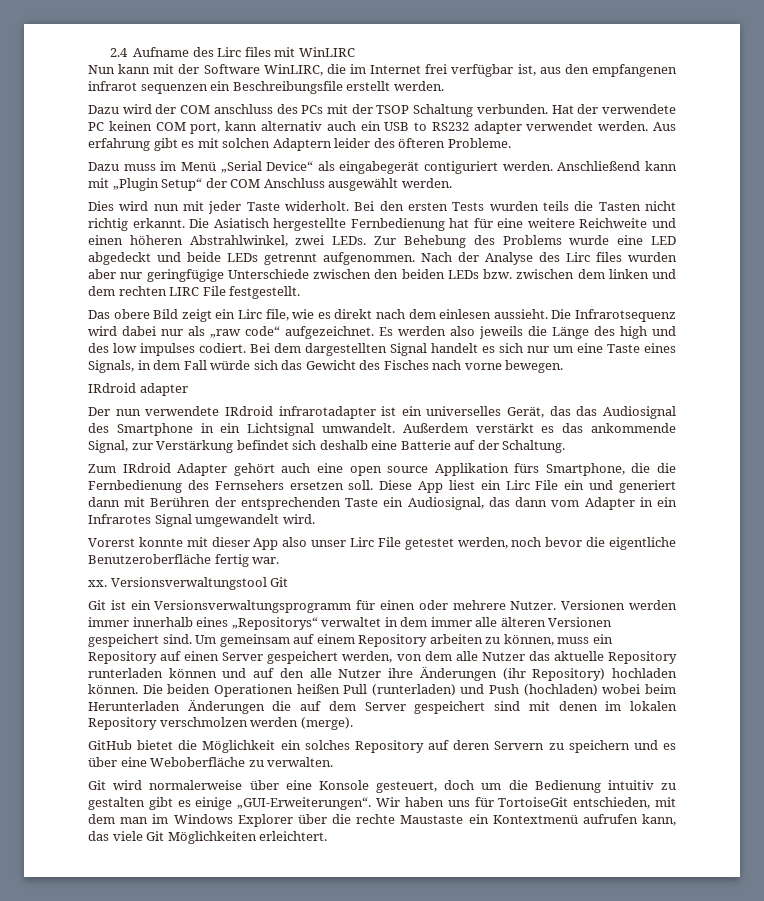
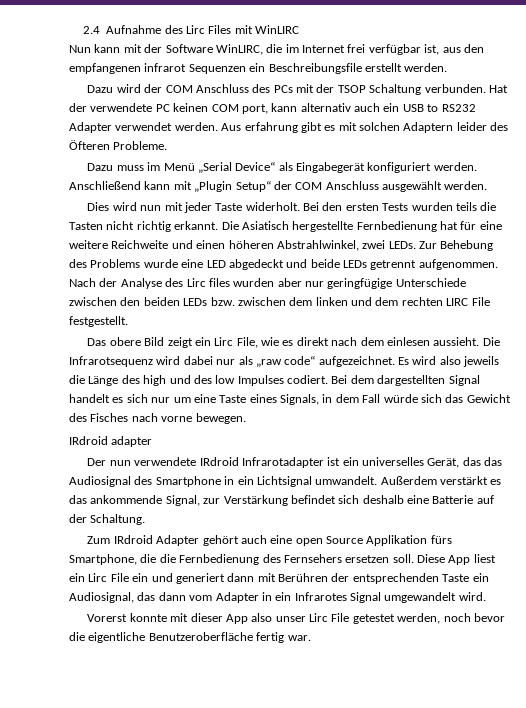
[133,47,271,57] Aufname des Lirc files -> [106,25,232,34] Aufnahme des Lirc Files
[140,84,208,94] sequenzen -> [188,64,246,74] Sequenzen
[213,104,273,114] anschluss -> [195,84,249,93] Anschluss
[473,121,522,134] adapter -> [69,122,112,133] Adapter
[398,138,446,148] öfteren -> [69,140,110,150] Öfteren
[339,161,499,174] eingabegerät contiguriert -> [296,162,432,173] Eingabegerät konfiguriert
[265,309,289,321] file, -> [236,337,258,348] File,
[398,326,446,336] werden -> [412,356,437,365] wird
[140,343,195,356] impulses -> [237,375,284,386] Impulses
[278,406,376,419] infrarotadapter -> [241,457,324,468] Infrarotadapter
[387,466,429,473] source -> [326,536,364,544] Source
[88,577,289,590] [88,600,677,613] [88,617,613,630] [88,634,613,647] [88,651,677,664] [88,667,677,681] [88,684,676,697] [88,700,678,714] [88,717,353,730] [88,740,676,753] [88,757,334,767] [88,780,676,793] [88,797,676,810] [88,814,677,827] [88,831,328,844] // xx. Versionsverwaltungstool Git // Git ist ein Versionsverwaltungsprogramm für einen oder mehrere Nutzer. Versionen werden immer innerhalb eines „Repositorys“ verwaltet in dem immer alle älteren Versionen gespeichert sind. Um gemeinsam auf einem Repository arbeiten zu können, muss ein Repository auf einen Server gespeichert werden, von dem alle Nutzer das aktuelle Repository runterladen können und auf den alle Nutzer ihre Änderungen (ihr Repository) hochladen können. Die beiden Operationen heißen Pull (runterladen) und Push (hochladen) wobei beim Herunterladen Änderungen die auf dem Server gespeichert sind mit denen im lokalen Repository verschmolzen werden (merge). // GitHub bietet die Möglichkeit ein solches Repository auf deren Servern zu speichern und es über eine Weboberfläche zu verwalten. // Git wird normalerweise über eine Konsole gesteuert, doch um die Bedienung intuitiv zu gestalten gibt es einige „GUI-Erweiterungen“. Wir haben uns für TortoiseGit entschieden, mit dem man im Windows Explorer über die rechte Maustaste ein Kontextmenü aufrufen kann, das viele Git Möglichkeiten erleichtert. -> (311, 638) none

